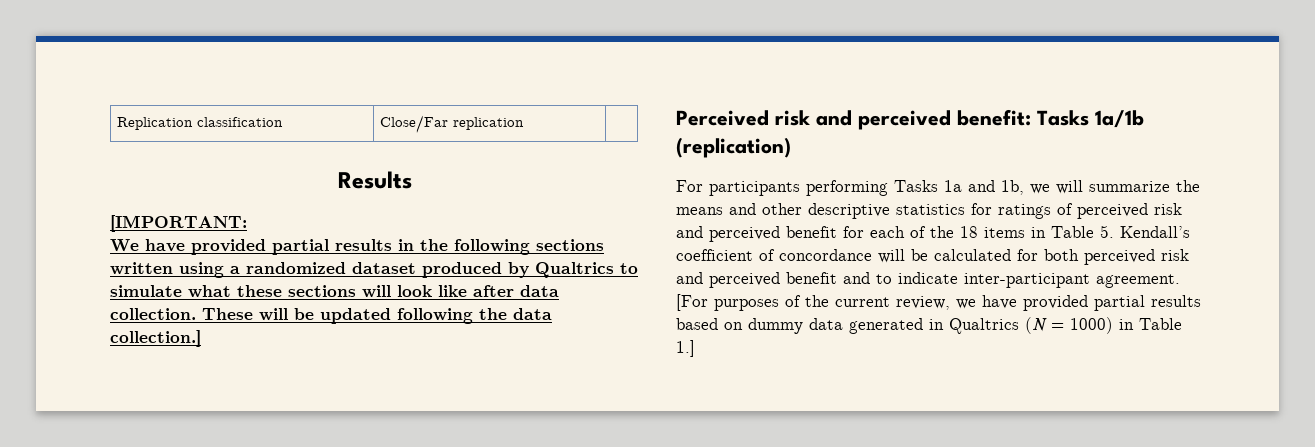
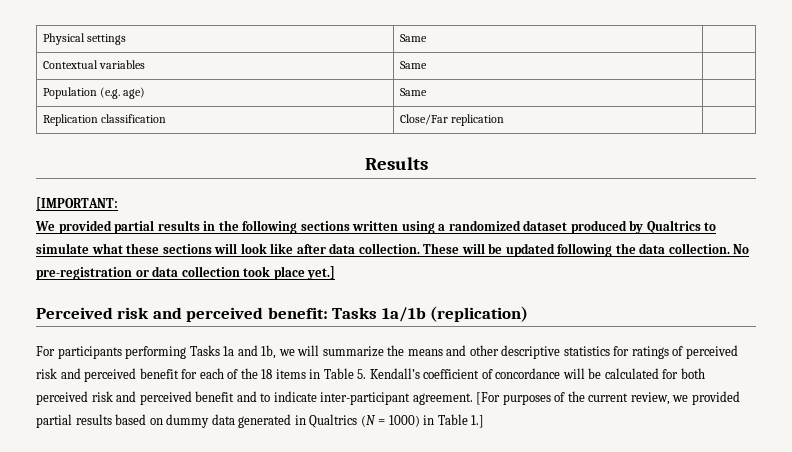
(117, 123) none -> [43,33,127,45] [400,34,428,42] [43,60,146,69] [400,61,428,69] [43,87,146,99] [400,88,428,96] Physical settings | Same | // Contextual variables | Same | // Population (e.g. age) | Same | //
[145,239,185,252] have -> (55, 226) none
[110,330,201,347] collection.] -> [668,243,750,254] [36,266,336,280] collection. No pre-registration or data collection took place yet.]
[982,295,1017,309] have -> (689, 398) none

